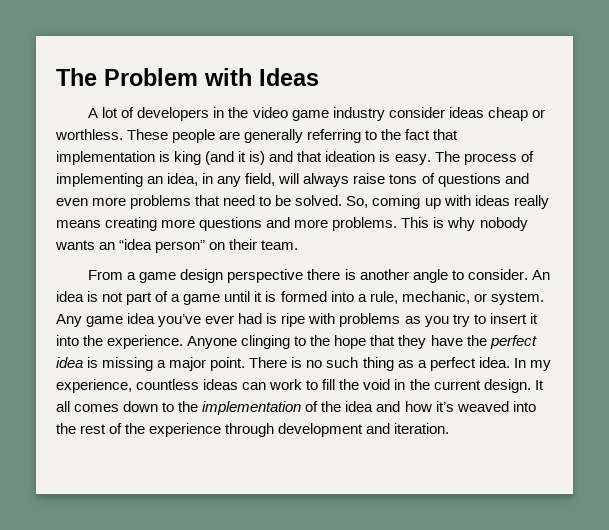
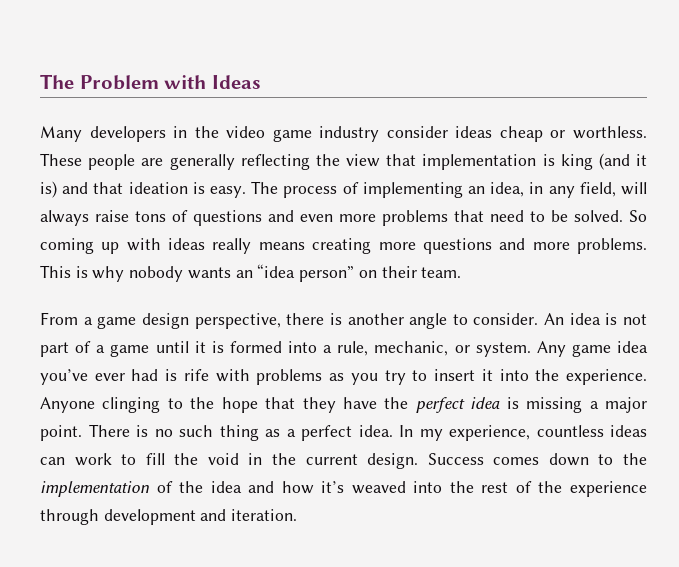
[88,107,135,118] A lot of -> [40,126,82,142] Many
[307,129,431,143] referring to the fact -> [240,154,380,170] reflecting the view
[346,196,369,208] So, -> [629,210,647,222] So
[227,269,304,283] perspective -> [194,313,281,329] perspective,
[281,313,306,327] ripe -> [183,369,209,381] rife
[534,380,544,390] [56,401,70,412] It all -> [427,453,484,465] Success

